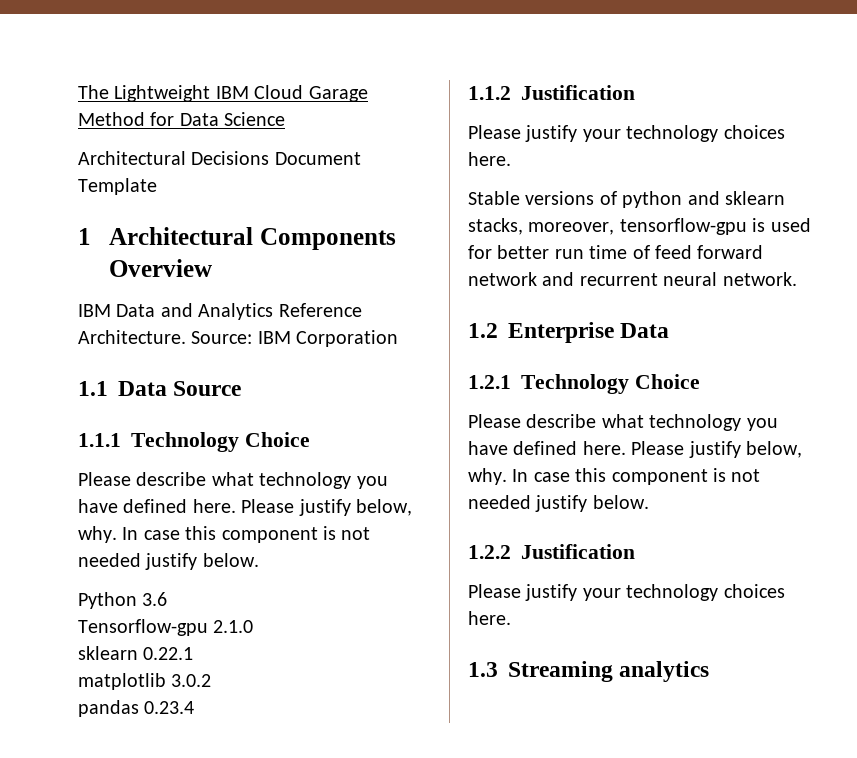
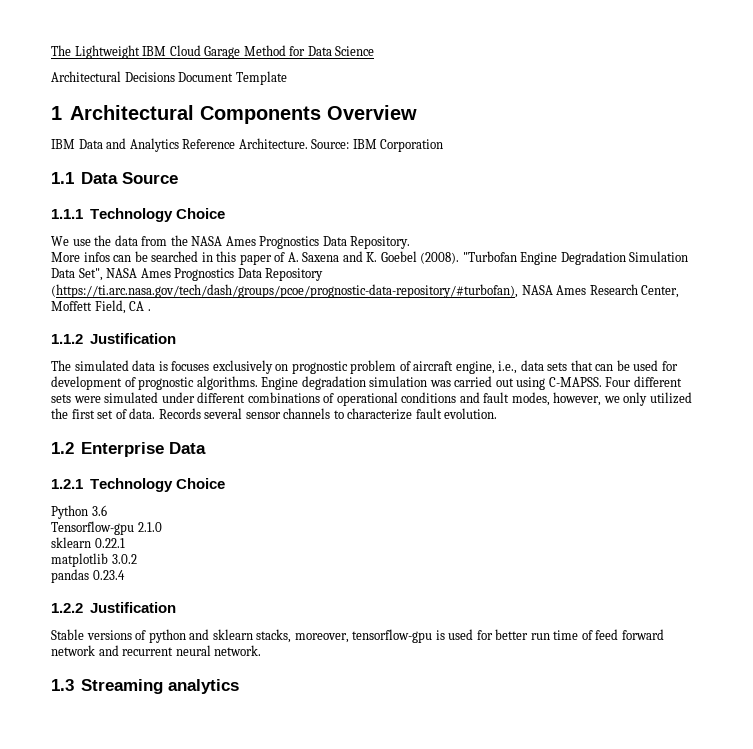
[78,472,388,489] [78,499,412,516] [78,526,371,543] [78,553,259,570] Please describe what technology you have defined here. Please justify below, why. In case this component is not needed justify below. -> [51,235,411,249] [51,251,689,265] [51,268,324,281] [51,284,680,298] [51,300,151,314] [51,333,176,344] [51,360,678,374] [51,376,682,390] [51,392,692,406] [51,408,498,420] [51,442,206,457] [51,478,225,492] We use the data from the NASA Ames Prognostics Data Repository. // More infos can be searched in this paper of A. Saxena and K. Goebel (2008). "Turbofan Engine Degradation Simulation Data Set", NASA Ames Prognostics Data Repository (https://ti.arc.nasa.gov/tech/dash/groups/pcoe/prognostic-data-repository/#turbofan), NASA Ames Research Center, Moffett Field, CA . // 1.1.2 Justification // The simulated data is focuses exclusively on prognostic problem of aircraft engine, i.e., data sets that can be used for development of prognostic algorithms. Engine degradation simulation was carried out using C-MAPSS. Four different sets were simulated under different combinations of operational conditions and fault modes, however, we only utilized the first set of data. Records several sensor channels to characterize fault evolution. // 1.2 Enterprise Data // 1.2.1 Technology Choice
[468,85,635,100] [468,125,785,142] [468,152,511,166] 1.1.2 Justification // Please justify your technology choices here. -> [51,602,176,613] 1.2.2 Justification
[468,322,670,343] [468,374,700,394] [468,414,778,431] [468,441,802,458] [468,468,761,485] [468,495,649,512] [468,544,635,559] [468,584,785,601] [468,611,511,625] // 1.2 Enterprise Data // 1.2.1 Technology Choice // Please describe what technology you have defined here. Please justify below, why. In case this component is not needed justify below. // 1.2.2 Justification // Please justify your technology choices here. -> (262, 650) none

